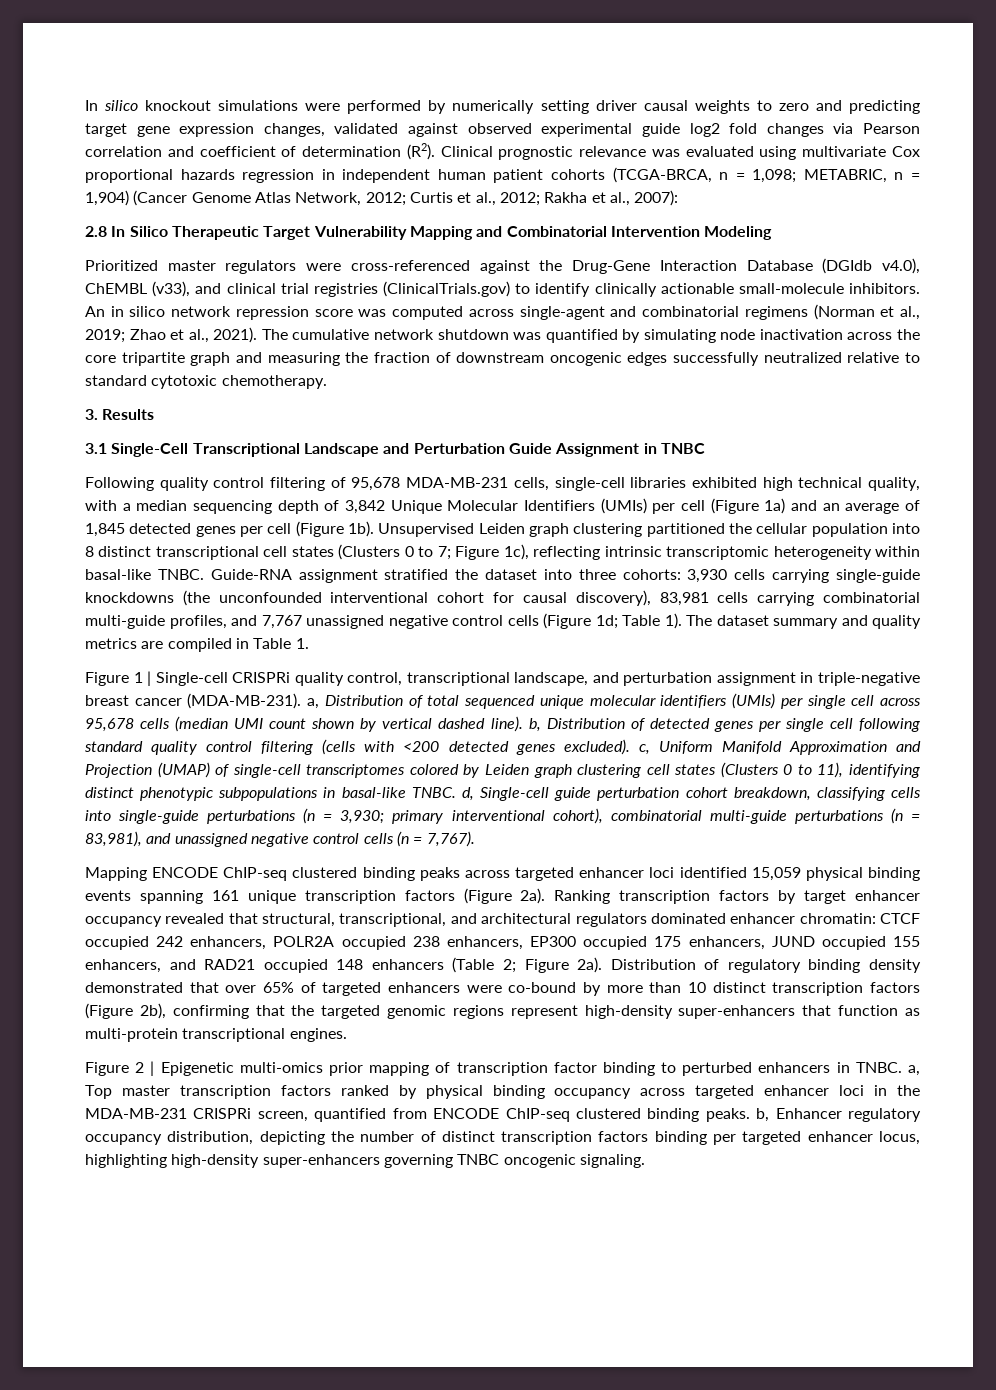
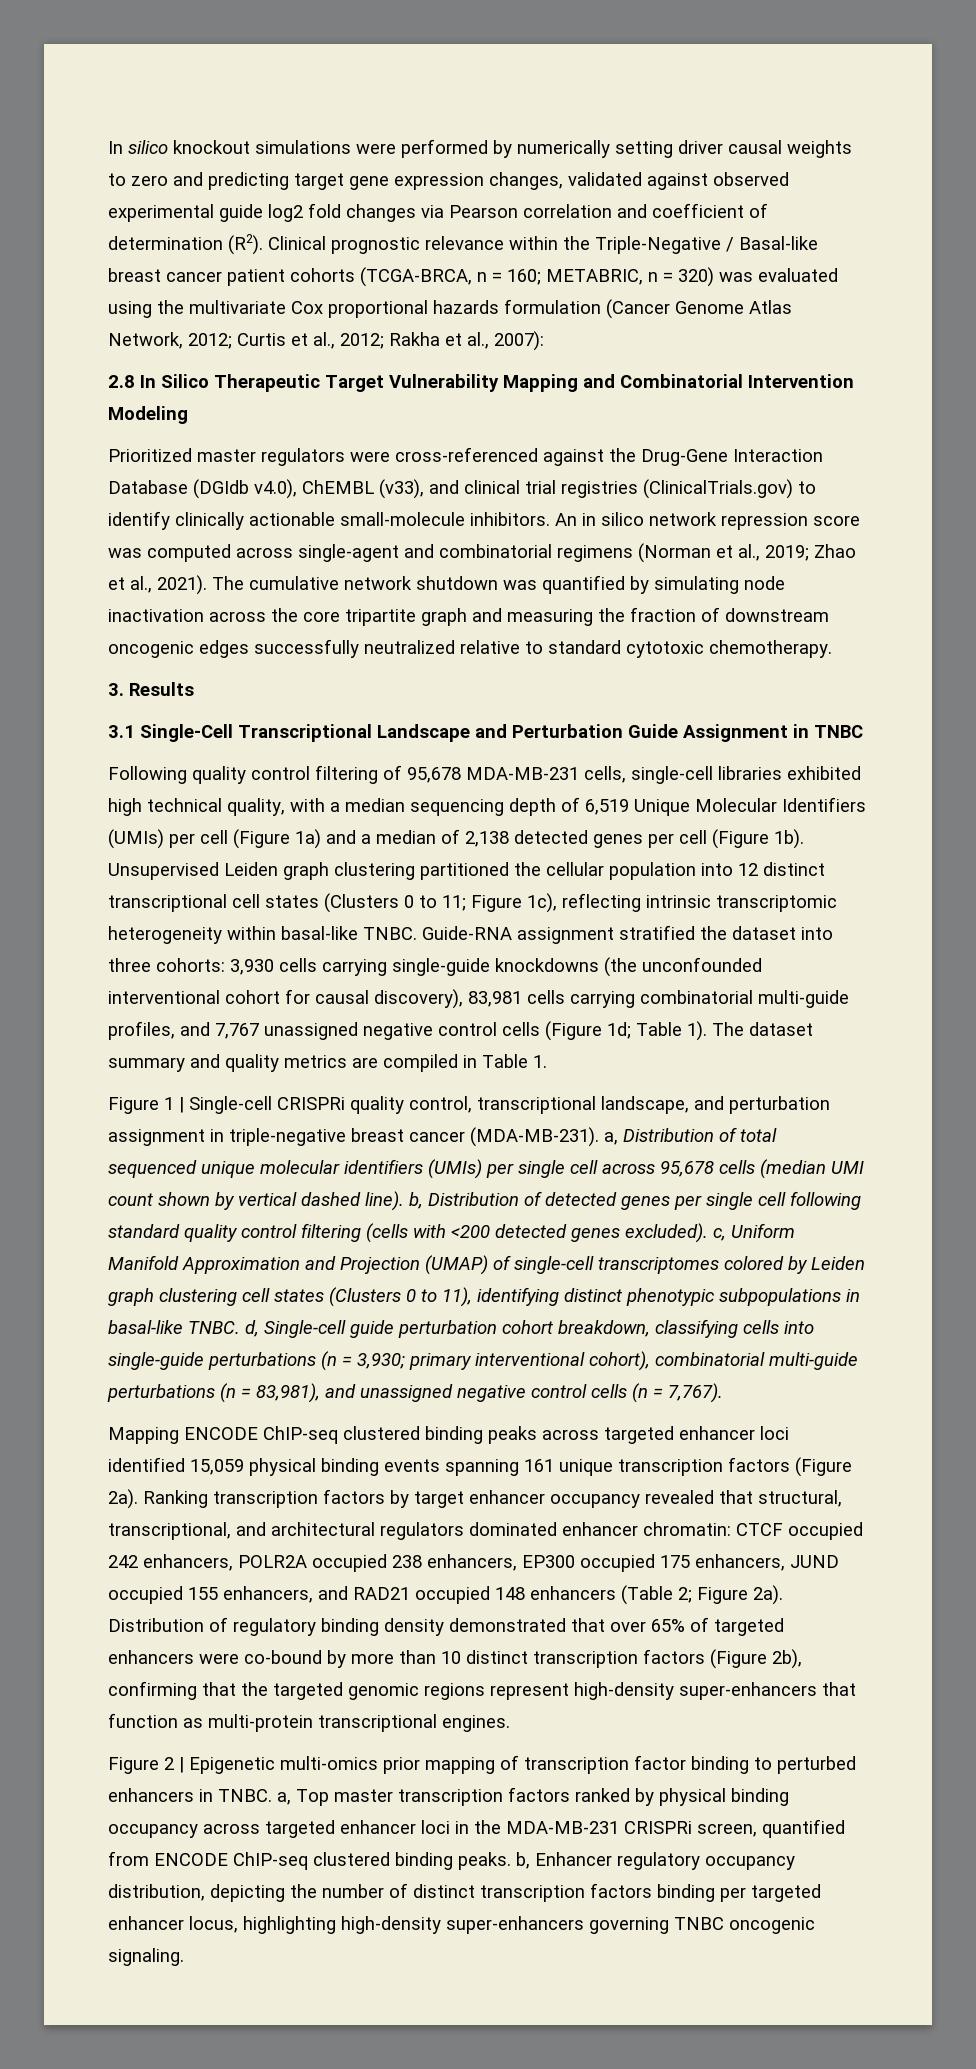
[651,146,920,160] [85,169,486,183] was evaluated using multivariate Cox proportional hazards regression in independent human -> [509,236,818,254] [108,268,222,282] within the Triple-Negative / Basal-like breast cancer
[752,169,797,183] 1,098; -> [507,269,541,285] 160;
[85,190,129,206] 1,904) -> [678,267,838,287] [108,299,601,318] 320) was evaluated using the multivariate Cox proportional hazards formulation
[345,500,385,514] 3,842 -> [585,799,629,815] 6,519
[822,500,920,514] [85,523,125,537] an average of 1,845 -> [361,829,509,847] a median of 2,138
[85,546,94,557] 8 -> [738,863,758,876] 12
[437,546,451,560] 7; -> [442,895,466,911] 11;

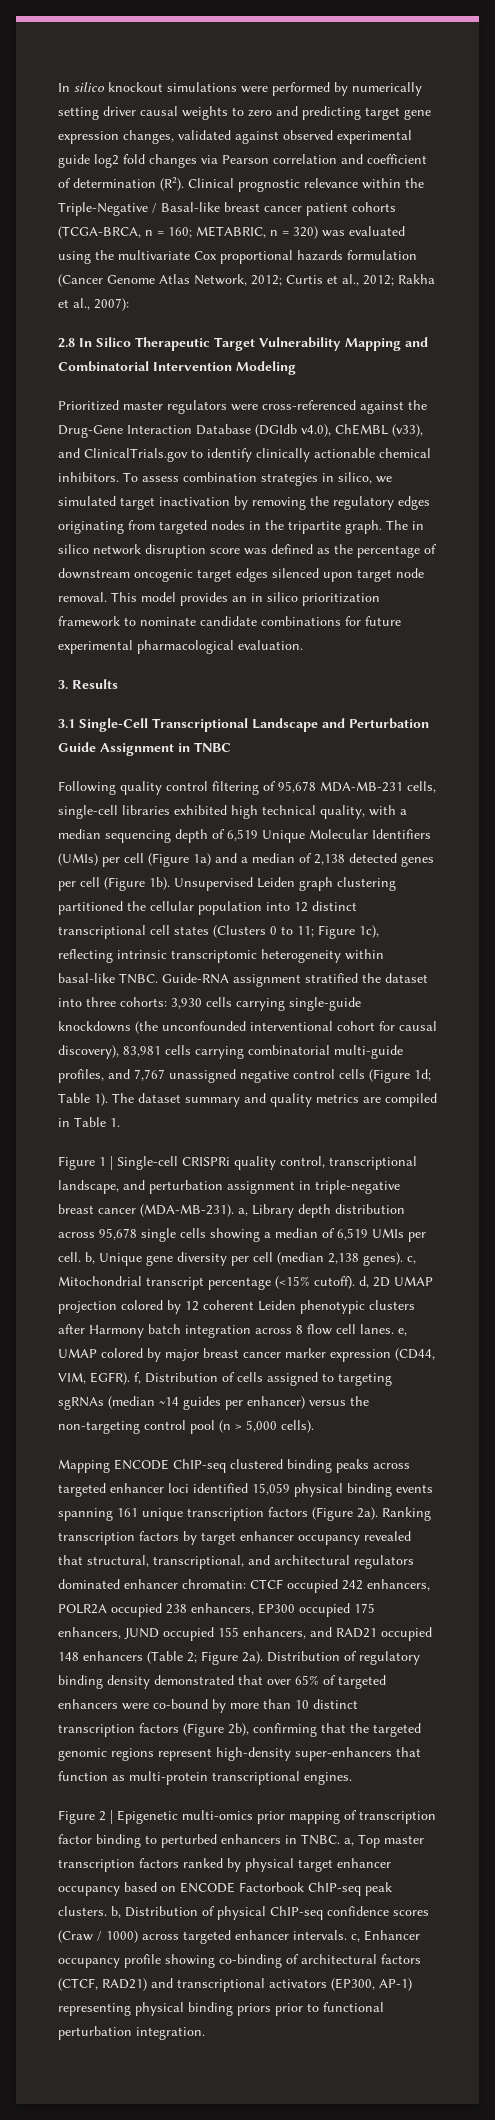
[464,479,816,499] [108,511,577,530] clinical trial registries (ClinicalTrials.gov) to identify clinically actionable small-molecule inhibitors. An -> [84,448,431,462] [58,472,392,486] [58,496,430,510] [58,520,408,534] ClinicalTrials.gov to identify clinically actionable chemical inhibitors. To assess combination strategies in silico, we simulated target inactivation by removing the regulatory edges originating from targeted nodes in the tripartite graph. The
[721,513,808,530] repression -> [145,544,206,558] disruption
[147,543,856,563] [108,575,785,595] [108,607,829,626] [108,639,832,658] computed across single-agent and combinatorial regimens (Norman et al., 2019; Zhao et al., 2021). The cumulative network shutdown was quantified by simulating node inactivation across the core tripartite graph and measuring the fraction of downstream oncogenic edges successfully neutralized relative to standard cytotoxic chemotherapy. -> [271,544,437,558] [58,568,424,582] [58,592,380,606] [58,616,401,627] [58,640,303,654] defined as the percentage of downstream oncogenic target edges silenced upon target node removal. This model provides an in silico prioritization framework to nominate candidate combinations for future experimental pharmacological evaluation.
[623,1127,777,1142] [108,1159,864,1179] [108,1191,861,1211] [108,1223,795,1243] [108,1255,865,1275] [108,1287,860,1307] [108,1319,814,1338] [108,1351,858,1371] [107,1383,723,1403] Distribution of total sequenced unique molecular identifiers (UMIs) per single cell across 95,678 cells (median UMI count shown by vertical dashed line). b, Distribution of detected genes per single cell following standard quality control filtering (cells with <200 detected genes excluded). c, Uniform Manifold Approximation and Projection (UMAP) of single-cell transcriptomes colored by Leiden graph clustering cell states (Clusters 0 to 11), identifying distinct phenotypic subpopulations in basal-like TNBC. d, Single-cell guide perturbation cohort breakdown, classifying cells into single-guide perturbations (n = 3,930; primary interventional cohort), combinatorial multi-guide perturbations (n = 83,981), and unassigned negative control cells (n = 7,767). -> [252,1204,405,1218] [58,1228,426,1242] [58,1252,416,1266] [58,1276,433,1290] [58,1300,415,1314] [58,1324,407,1338] [58,1348,435,1362] [58,1372,392,1386] [58,1396,369,1410] [58,1420,314,1434] Library depth distribution across 95,678 single cells showing a median of 6,519 UMIs per cell. b, Unique gene diversity per cell (median 2,138 genes). c, Mitochondrial transcript percentage (<15% cutoff). d, 2D UMAP projection colored by 12 coherent Leiden phenotypic clusters after Harmony batch integration across 8 flow cell lanes. e, UMAP colored by major breast cancer marker expression (CD44, VIM, EGFR). f, Distribution of cells assigned to targeting sgRNAs (median ~14 guides per enhancer) versus the non-targeting control pool (n > 5,000 cells).
[731,1788,789,1806] [108,1819,845,1838] [108,1851,795,1870] [108,1883,821,1902] [108,1916,815,1934] [108,1948,184,1966] binding occupancy across targeted enhancer loci in the MDA-MB-231 CRISPRi screen, quantified from ENCODE ChIP-seq clustered binding peaks. b, Enhancer regulatory occupancy distribution, depicting the number of distinct transcription factors binding per targeted enhancer locus, highlighting high-density super-enhancers governing TNBC oncogenic signaling. -> [298,1858,391,1872] [58,1882,392,1896] [58,1906,429,1920] [58,1930,420,1944] [58,1954,421,1968] [58,1978,412,1992] [58,2002,384,2016] [58,2026,205,2040] target enhancer occupancy based on ENCODE Factorbook ChIP-seq peak clusters. b, Distribution of physical ChIP-seq confidence scores (Craw / 1000) across targeted enhancer intervals. c, Enhancer occupancy profile showing co-binding of architectural factors (CTCF, RAD21) and transcriptional activators (EP300, AP-1) representing physical binding priors prior to functional perturbation integration.

